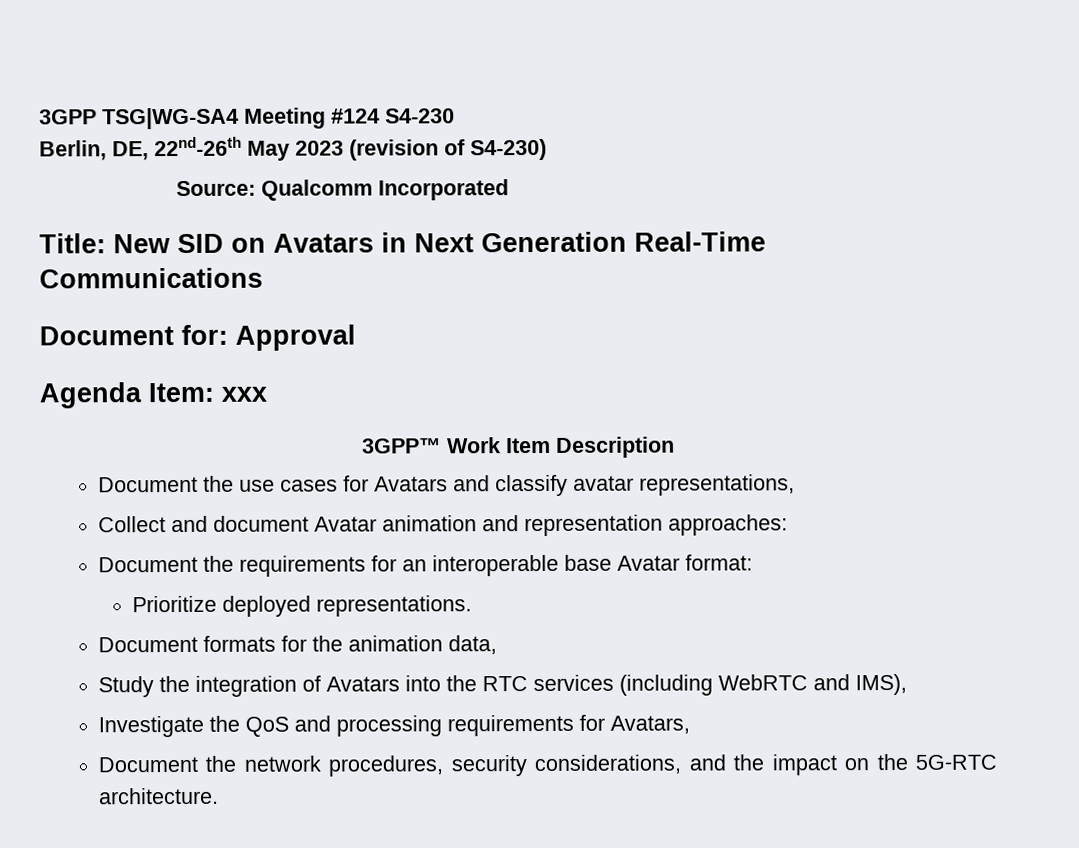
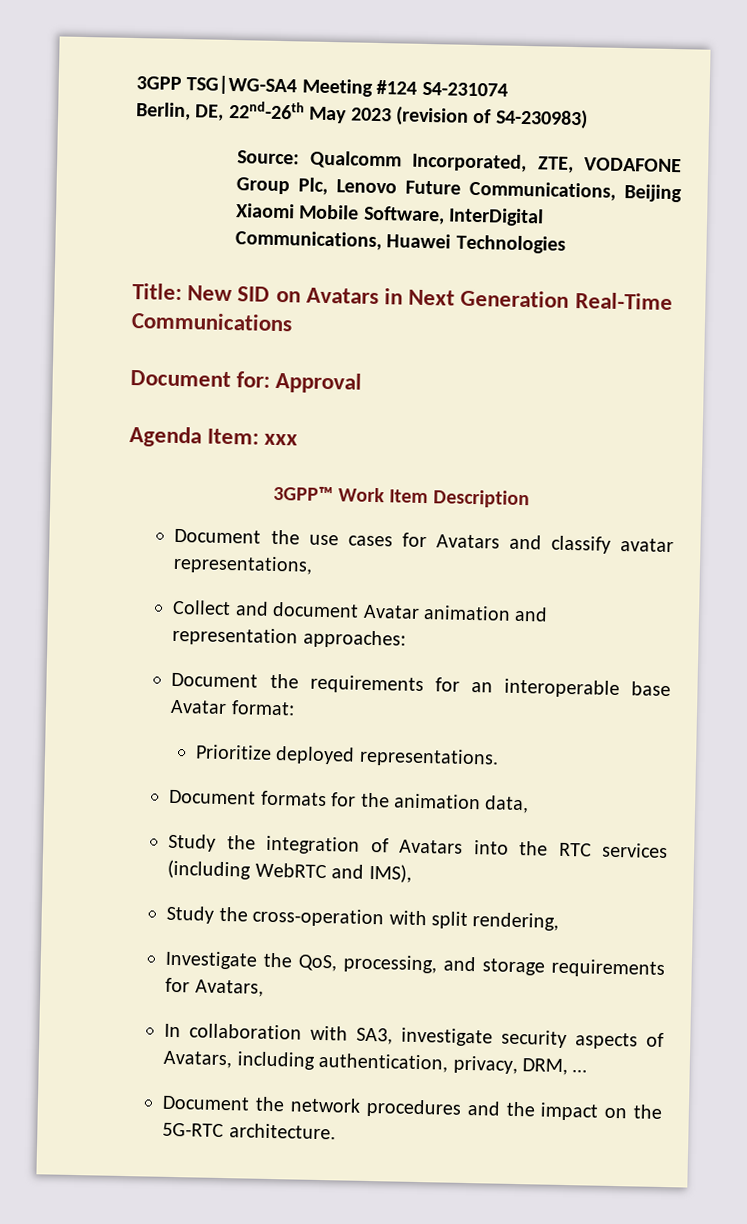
[385,108,455,124] S4-230 -> [421,81,508,97] S4-231074
[470,138,547,161] S4-230) -> [494,108,588,130] S4-230983)
[378,179,510,201] Incorporated -> [412,152,682,173] [235,177,682,203] [235,203,545,227] [234,230,566,254] Incorporated, ZTE, VODAFONE Group Plc, Lenovo Future Communications, Beijing Xiaomi Mobile Software, InterDigital Communications, Huawei Technologies
[97,714,690,738] Investigate the QoS and processing requirements for Avatars, -> [166,905,560,931] [165,950,665,979] [165,977,264,997] [164,1023,664,1050] [163,1050,588,1076] Study the cross-operation with split rendering, // Investigate the QoS, processing, and storage requirements for Avatars, // In collaboration with SA3, investigate security aspects of Avatars, including authentication, privacy, DRM, …
[328,754,682,777] procedures, security considerations, -> [365,1098,462,1118] procedures

